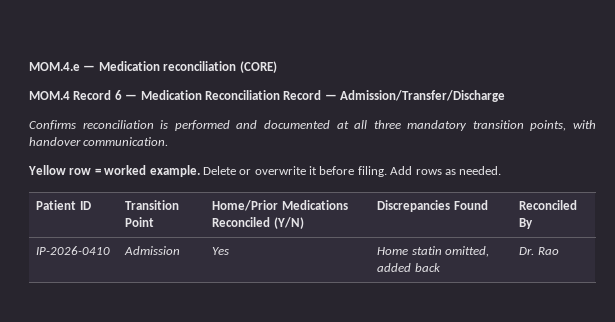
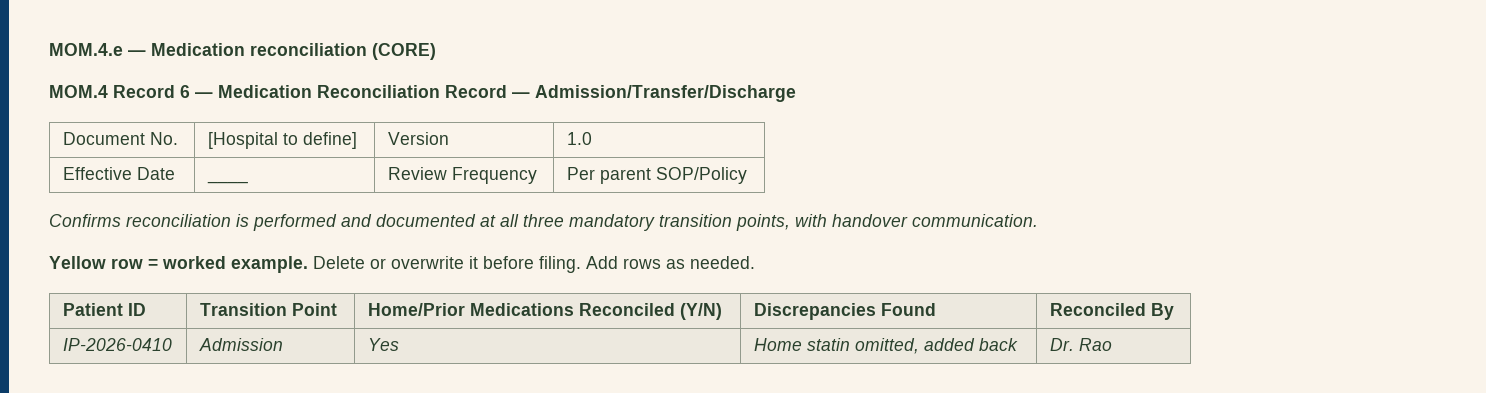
(505, 96) none -> [62,132,178,145] [207,132,357,149] [387,132,449,145] [566,132,592,145] [62,167,175,180] [206,180,248,184] [387,167,537,184] [566,167,747,184] // Document No. | [Hospital to define] | Version | 1.0 // Effective Date | ____ | Review Frequency | Per parent SOP/Policy

